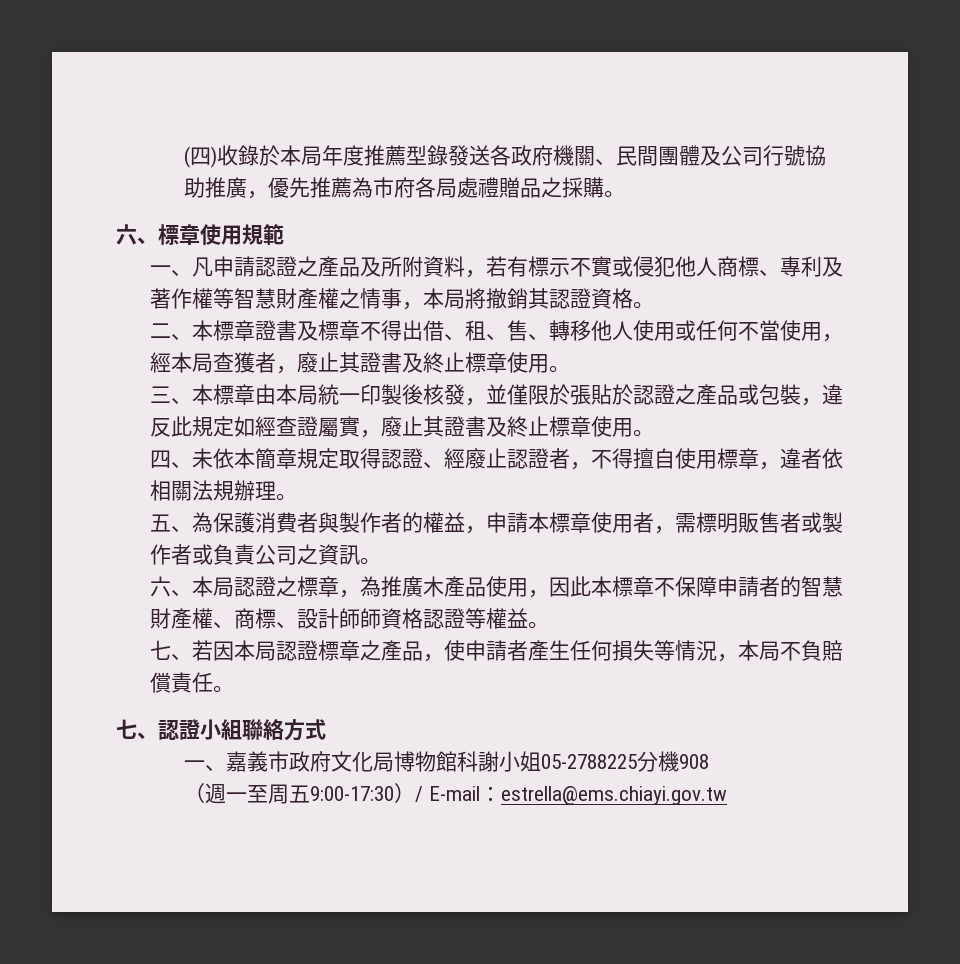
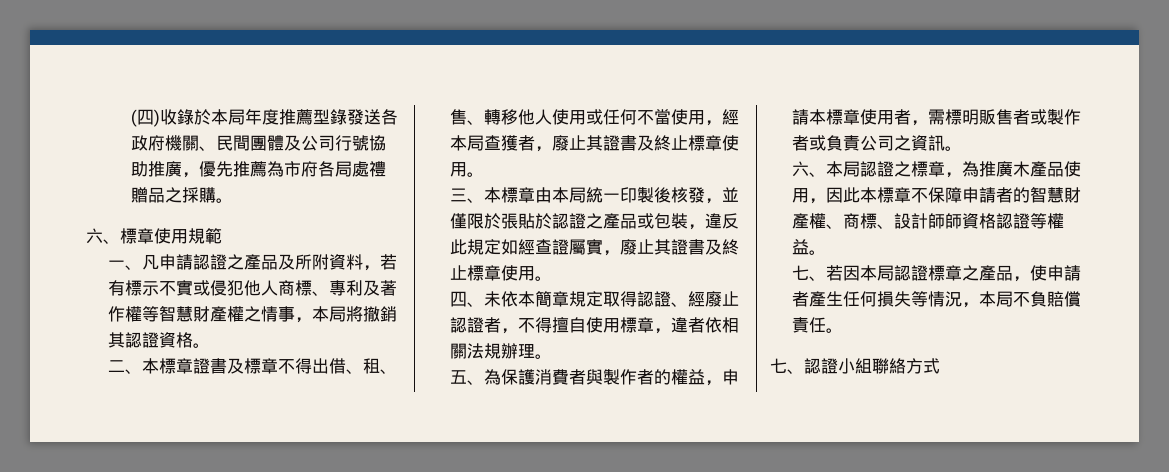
[183,751,709,772] [183,783,727,805] // 一、嘉義市政府文化局博物館科謝小姐05-2788225分機908 // （週一至周五9:00-17:30）/ E-mail：estrella@ems.chiayi.gov.tw -> (940, 366) none

